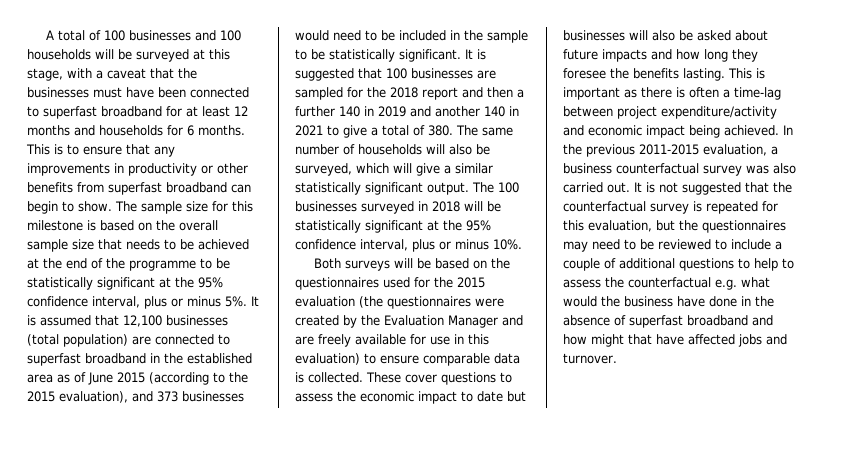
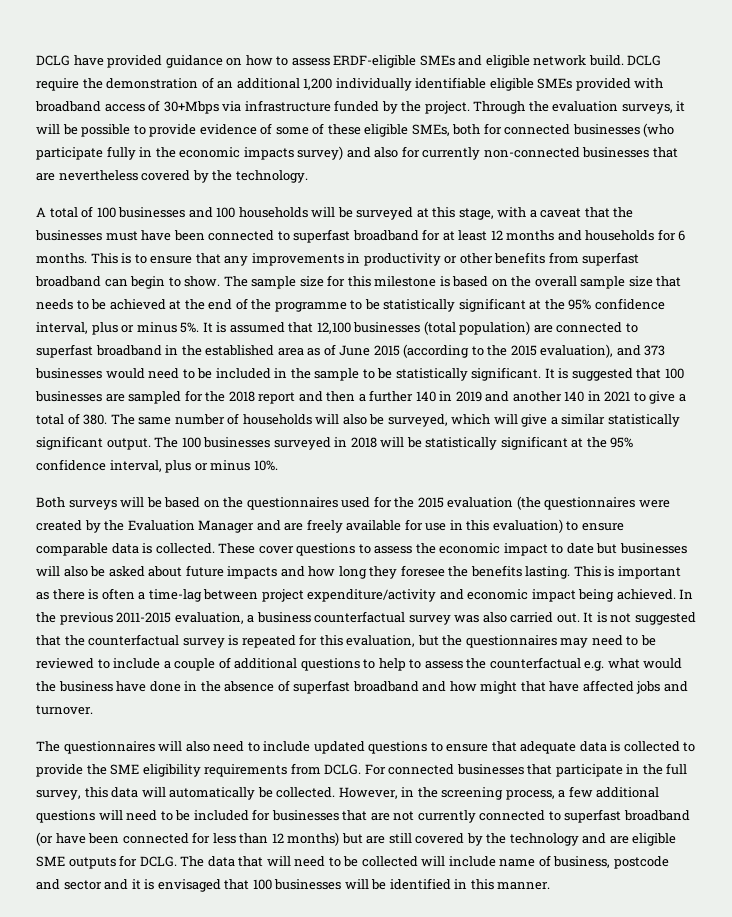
(46, 35) none -> [36,55,662,68] [36,77,664,91] [35,100,686,114] [36,123,675,137] [36,146,678,160] [36,170,308,183] DCLG have provided guidance on how to assess ERDF-eligible SMEs and eligible network build. DCLG require the demonstration of an additional 1,200 individually identifiable eligible SMEs provided with broadband access of 30+Mbps via infrastructure funded by the project. Through the evaluation surveys, it will be possible to provide evidence of some of these eligible SMEs, both for connected businesses (who participate fully in the economic impacts survey) and also for currently non-connected businesses that are nevertheless covered by the technology. //
(617, 358) none -> [36,741,696,754] [36,763,688,777] [36,786,660,800] [36,809,690,823] [36,832,677,846] [36,855,669,869] [36,878,551,892] // The questionnaires will also need to include updated questions to ensure that adequate data is collected to provide the SME eligibility requirements from DCLG. For connected businesses that participate in the full survey, this data will automatically be collected. However, in the screening process, a few additional questions will need to be included for businesses that are not currently connected to superfast broadband (or have been connected for less than 12 months) but are still covered by the technology and are eligible SME outputs for DCLG. The data that will need to be collected will include name of business, postcode and sector and it is envisaged that 100 businesses will be identified in this manner.

